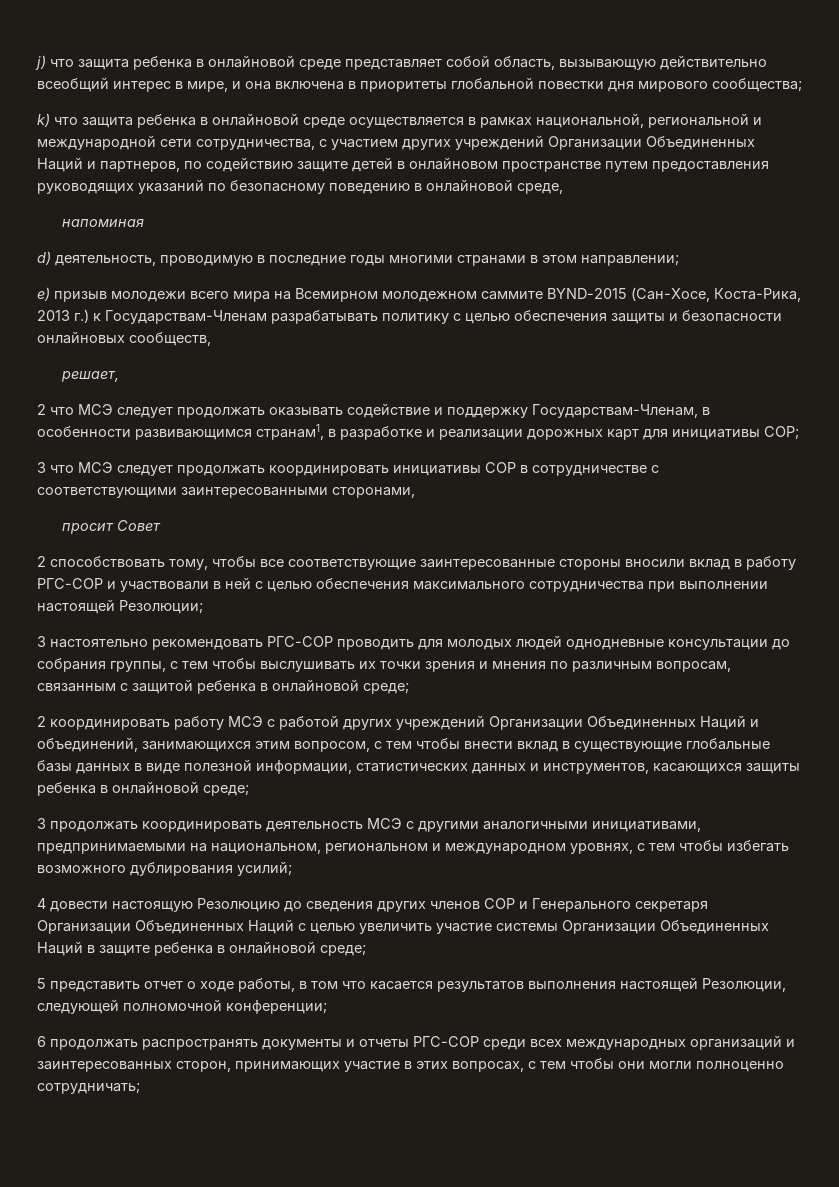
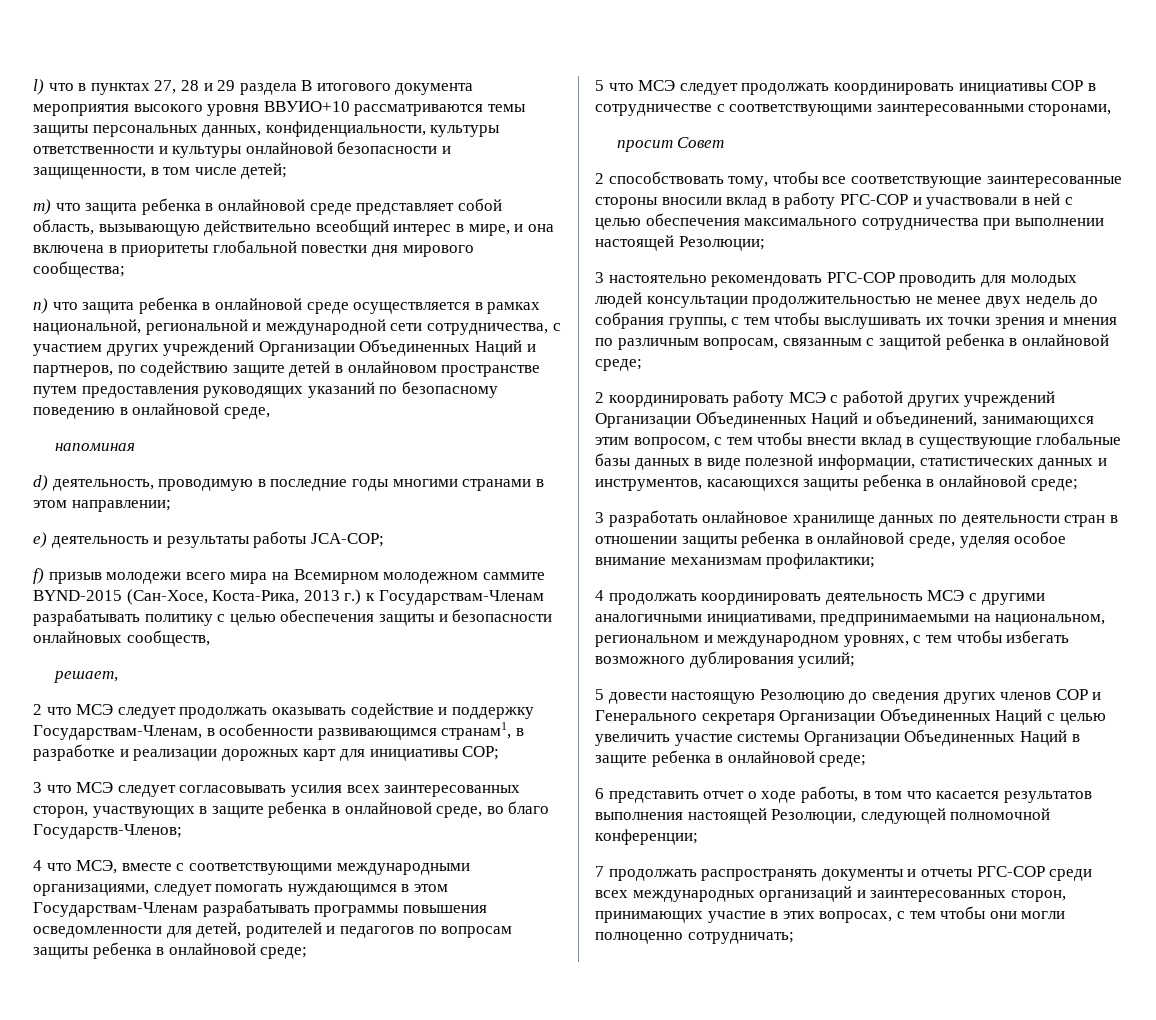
[35,55,46,70] j) -> [33,79,474,95] [33,101,526,116] [33,121,501,137] [33,141,451,158] [33,163,288,179] [33,199,51,215] l) что в пунктах 27, 28 и 29 раздела В итогового документа мероприятия высокого уровня ВВУИО+10 рассматриваются темы защиты персональных данных, конфиденциальности, культуры ответственности и культуры онлайновой безопасности и защищенности, в том числе детей; // m)
[37,113,50,127] k) -> [33,298,48,314] n)
(50, 294) none -> [51,531,384,548] [33,568,44,584] деятельность и результаты работы JCA-COP; // f)
(173, 470) none -> [179,785,521,797] [33,801,550,818] [33,824,182,839] [33,860,470,875] [33,884,448,896] [33,900,487,917] [33,922,513,938] [33,942,308,959] [595,80,738,95] согласовывать усилия всех заинтересованных сторон, участвующих в защите ребенка в онлайновой среде, во благо Государств-Членов; // 4 что МСЭ, вместе с соответствующими международными организациями, следует помогать нуждающимся в этом Государствам-Членам разрабатывать программы повышения осведомленности для детей, родителей и педагогов по вопросам защиты ребенка в онлайновой среде; // 5 что МСЭ следует
[566,639,768,650] однодневные консультации -> [646,296,1076,308] консультации продолжительностью не менее двух недель
(46, 823) none -> [608,510,1118,527] [595,531,1067,548] [595,553,876,569] [595,590,604,601] разработать онлайновое хранилище данных по деятельности стран в отношении защиты ребенка в онлайновой среде, уделяя особое внимание механизмам профилактики; // 4
[37,898,46,909] 4 -> [595,689,604,700] 5
[37,978,46,989] 5 -> [595,788,604,799] 6
[37,1036,46,1047] 6 -> [595,866,604,877] 7

